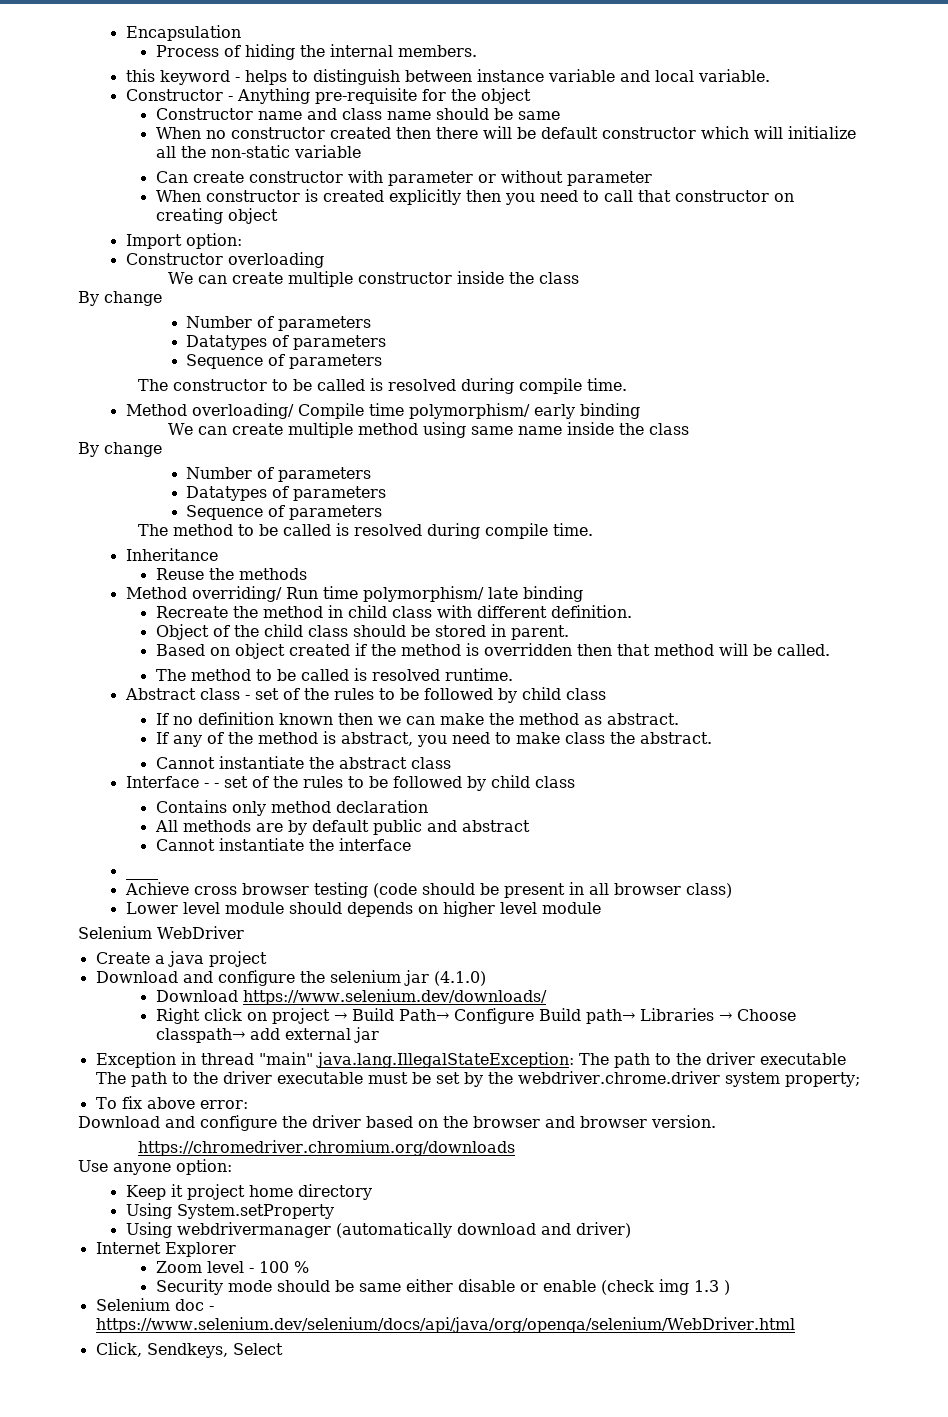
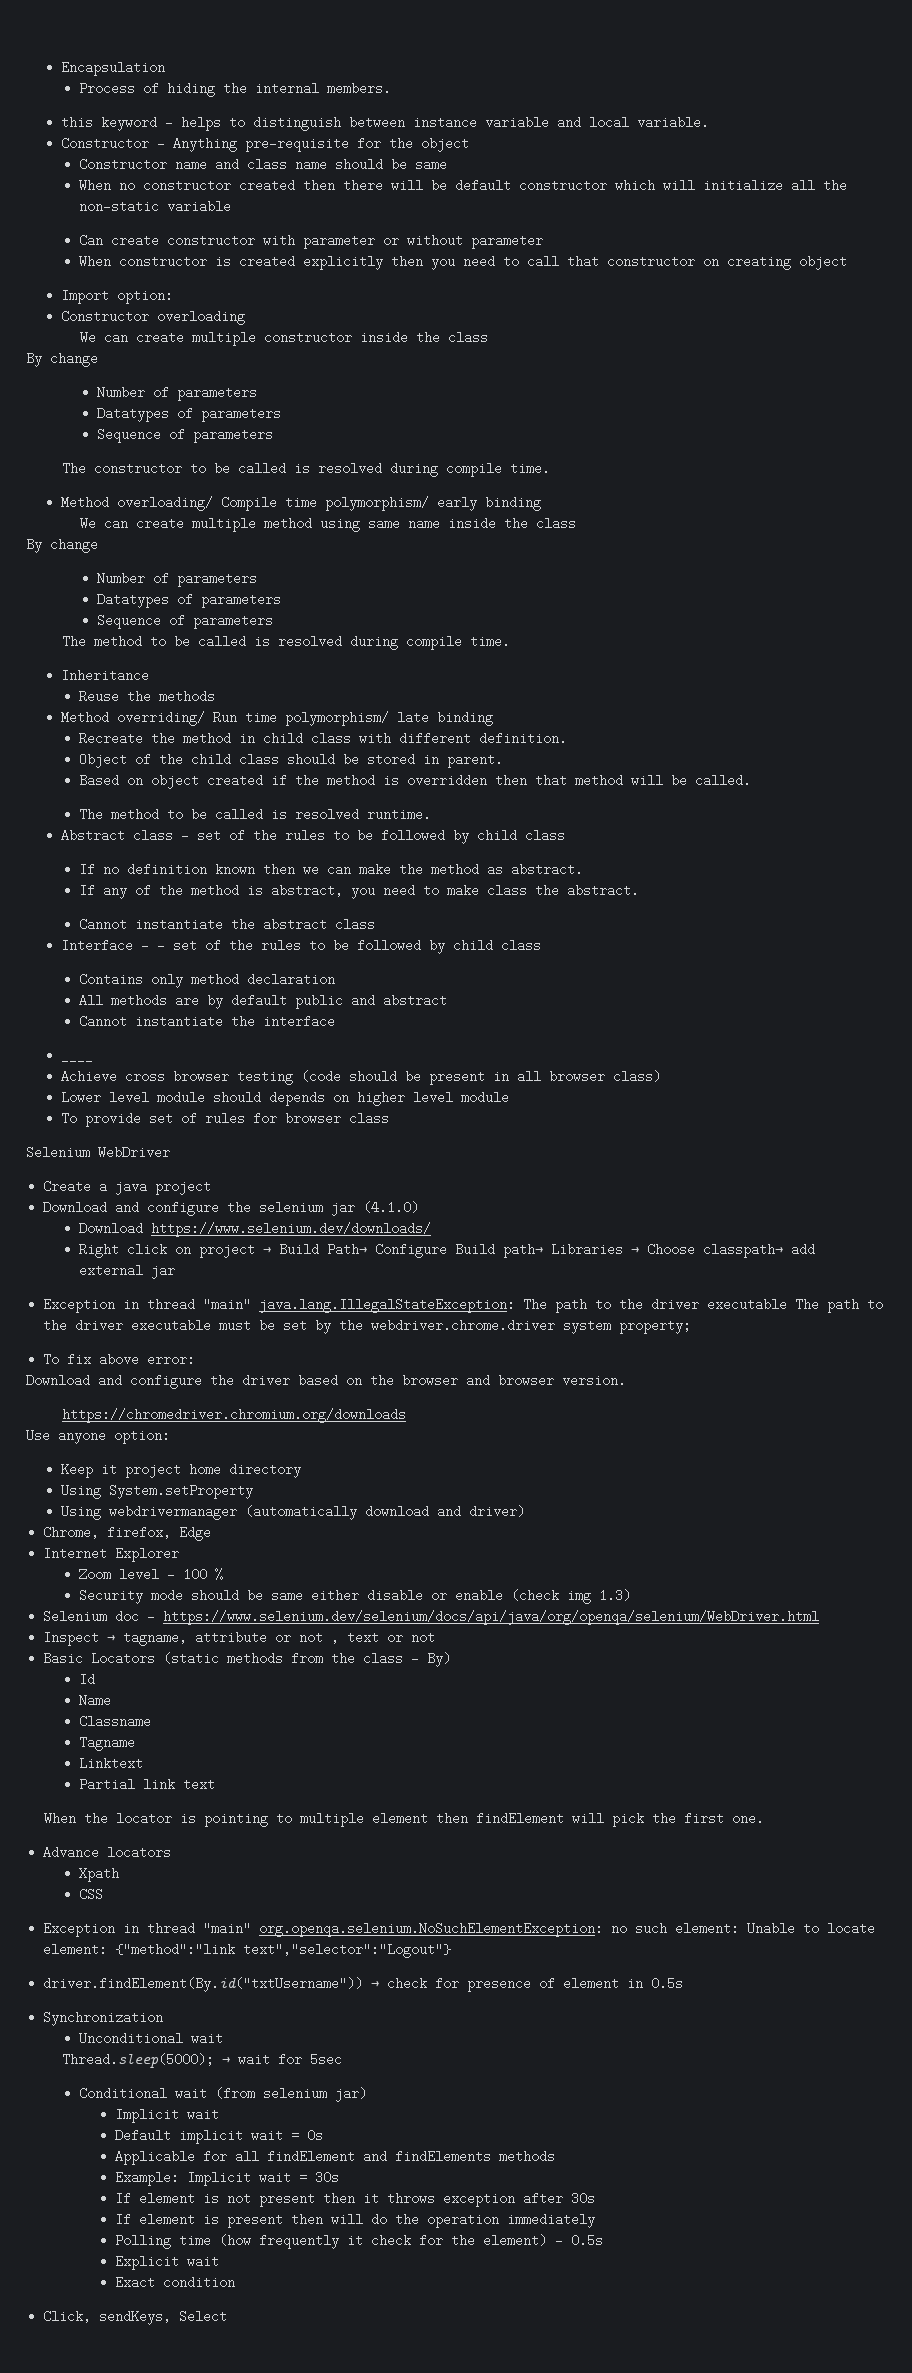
(601, 908) none -> [61,1112,390,1127] // To provide set of rules for browser class
(631, 1230) none -> [43,1526,212,1541] // Chrome, firefox, Edge
[693,1280,730,1295] 1.3 ) -> [599,1589,632,1602] 1.3)
(795, 1325) none -> [43,1631,436,1646] [43,1652,452,1667] [79,1673,96,1686] [79,1694,112,1707] [79,1715,152,1728] [79,1736,136,1751] [79,1757,144,1770] [79,1778,216,1791] [44,1812,765,1827] [43,1846,172,1859] [79,1867,120,1882] [79,1888,104,1901] [43,1922,876,1937] [43,1943,452,1958] [43,1977,684,1992] [43,2011,164,2026] [79,2032,224,2045] [62,2053,343,2068] [79,2087,368,2102] [115,2108,220,2123] [115,2129,324,2144] [115,2150,556,2165] [115,2171,340,2186] [115,2192,596,2207] [115,2213,596,2228] [115,2234,604,2249] [115,2255,220,2270] [115,2276,236,2289] // Inspect → tagname, attribute or not , text or not // Basic Locators (static methods from the class - By) // Id // Name // Classname // Tagname // Linktext // Partial link text // When the locator is pointing to multiple element then findElement will pick the first one. // Advance locators // Xpath // CSS // Exception in thread "main" org.openqa.selenium.NoSuchElementException: no such element: Unable to locate element: {"method":"link text","selector":"Logout"} // driver.findElement(By.id("txtUsername")) → check for presence of element in 0.5s // Synchronization // Unconditional wait // Thread.sleep(5000); → wait for 5sec // Conditional wait (from selenium jar) // Implicit wait // Default implicit wait = 0s // Applicable for all findElement and findElements methods // Example: Implicit wait = 30s // If element is not present then it throws exception after 30s // If element is present then will do the operation immediately // Polling time (how frequently it check for the element) - 0.5s // Explicit wait // Exact condition
[146,1343,228,1358] Sendkeys, -> [99,2310,172,2325] sendKeys,

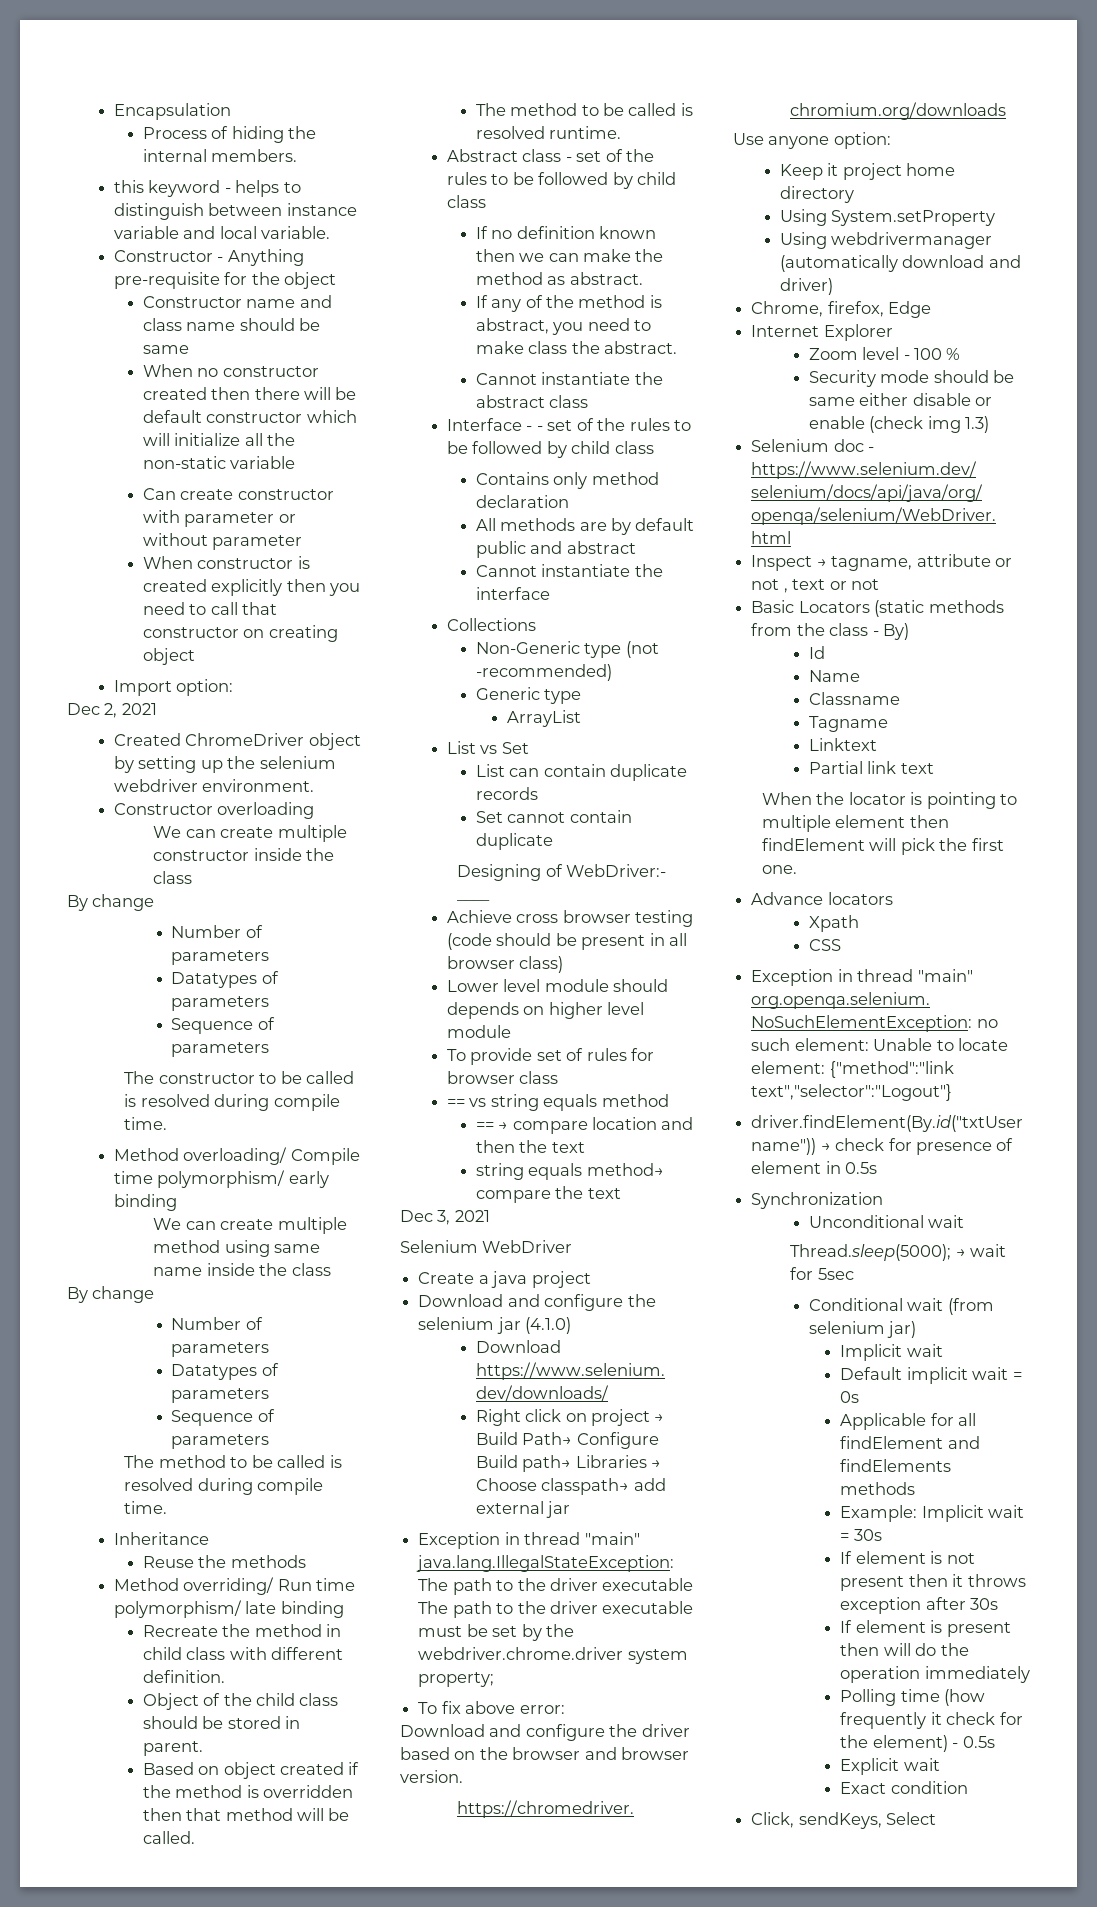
(174, 296) none -> [67,703,157,718] [113,733,361,750] [113,756,336,773] [113,779,315,792] // Dec 2, 2021 // Created ChromeDriver object by setting up the selenium webdriver environment.
(336, 1021) none -> [446,618,536,631] [475,641,659,658] [475,664,612,681] [475,687,582,704] [507,710,582,727] [446,741,529,754] [475,764,687,781] [475,787,538,800] [475,810,632,823] [475,833,553,850] [457,864,667,881] Collections // Non-Generic type (not -recommended) // Generic type // ArrayList // List vs Set // List can contain duplicate records // Set cannot contain duplicate // Designing of WebDriver:-
(390, 1118) none -> [446,1094,669,1111] [475,1117,694,1134] [475,1140,585,1153] [475,1163,664,1180] [475,1186,621,1203] [400,1210,490,1225] // == vs string equals method // == → compare location and then the text // string equals method→ compare the text // Dec 3, 2021

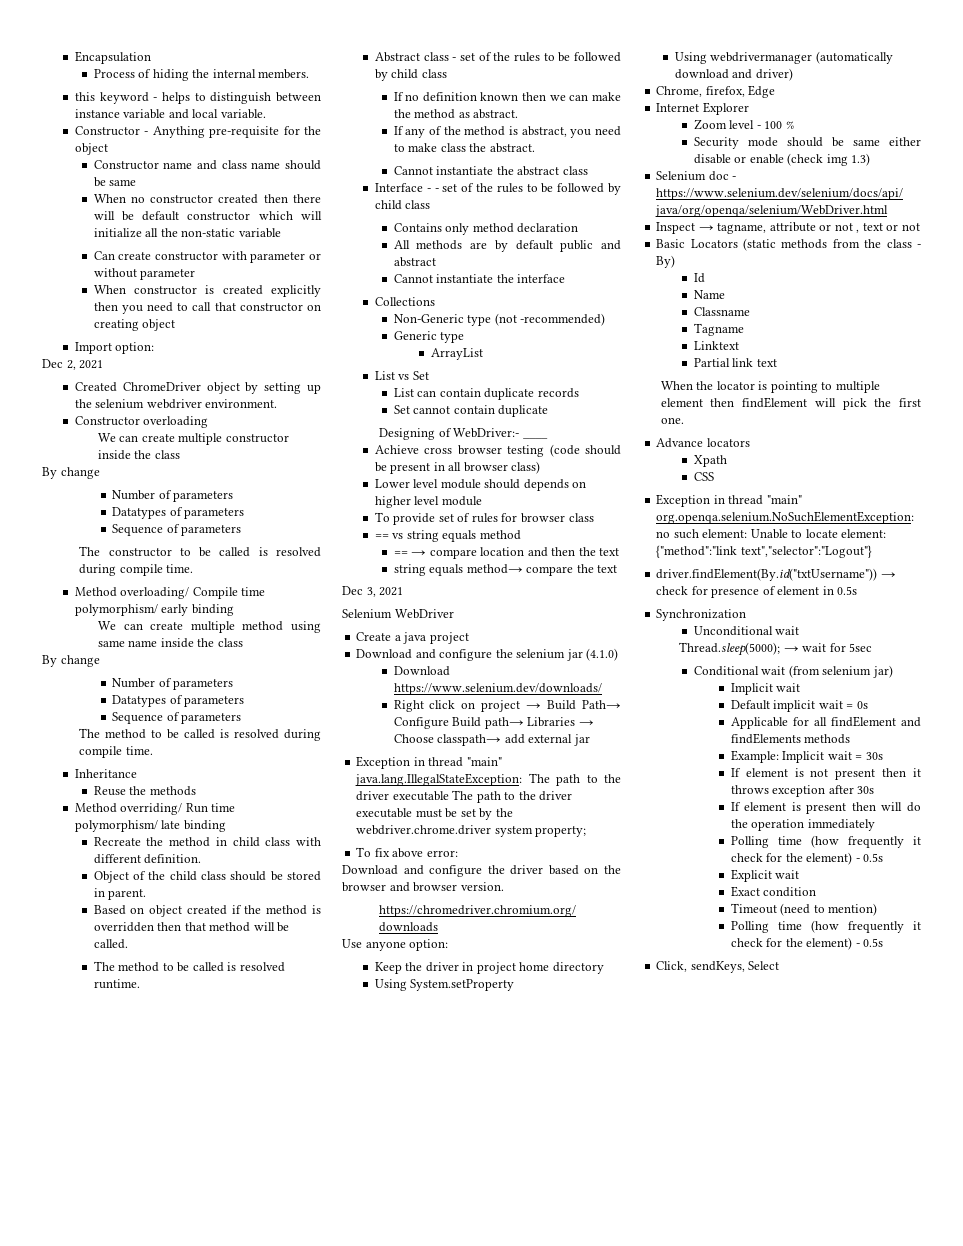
[827,163,839,176] it -> [405,962,474,972] the driver in
(968, 1787) none -> [730,903,878,916] [730,920,921,933] [730,937,884,950] // Timeout (need to mention) // Polling time (how frequently it check for the element) - 0.5s

